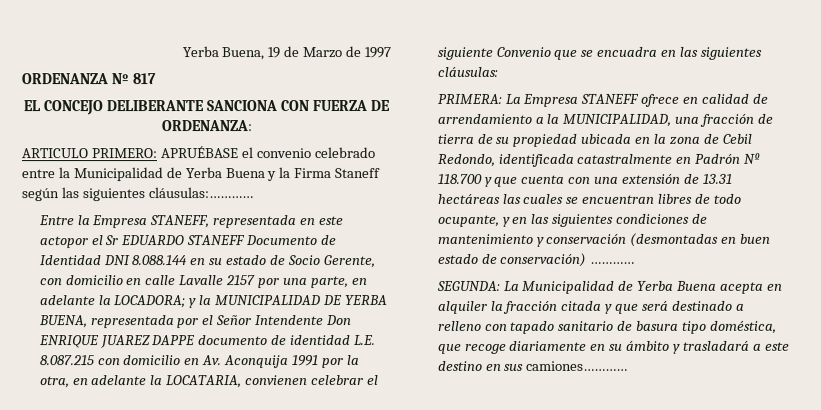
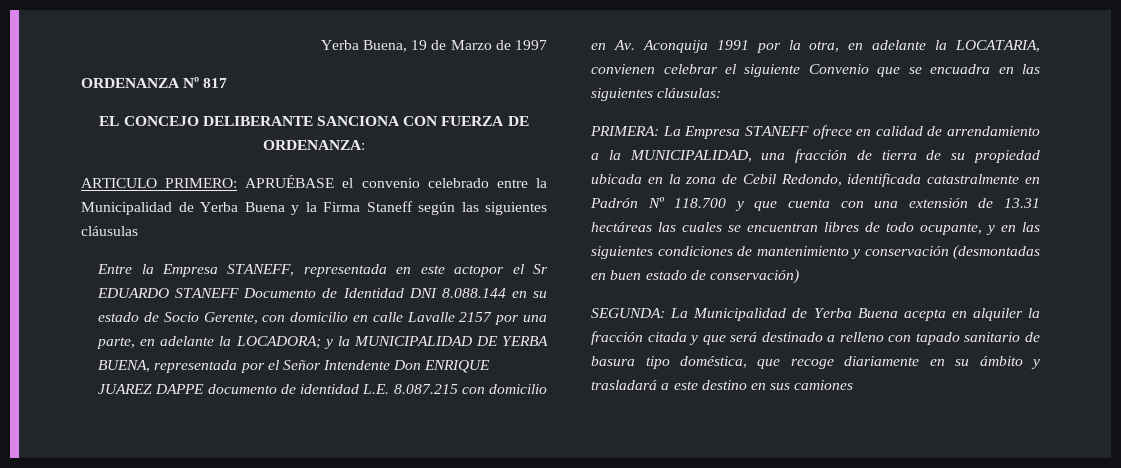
[147,187,253,199] cláusulas:………… -> [81,226,138,236] cláusulas
[590,261,636,264] ………… -> (799, 276) none
[526,360,629,371] camiones………… -> [794,380,854,390] camiones

